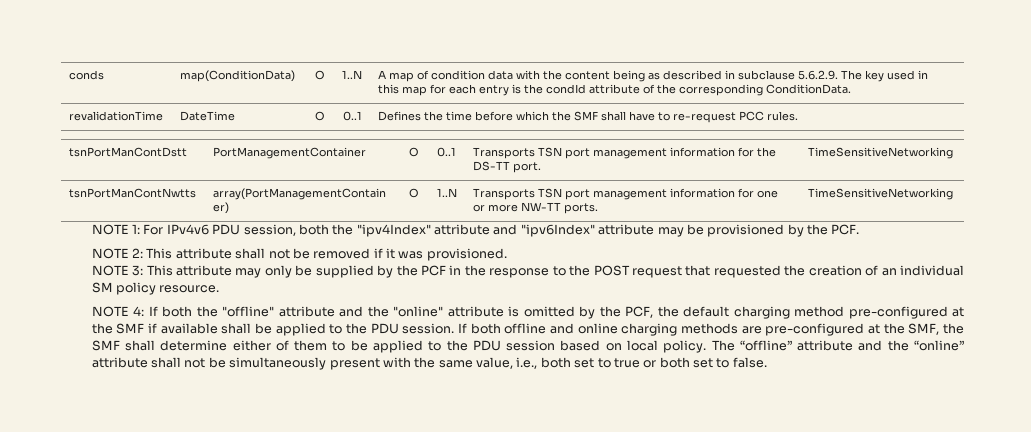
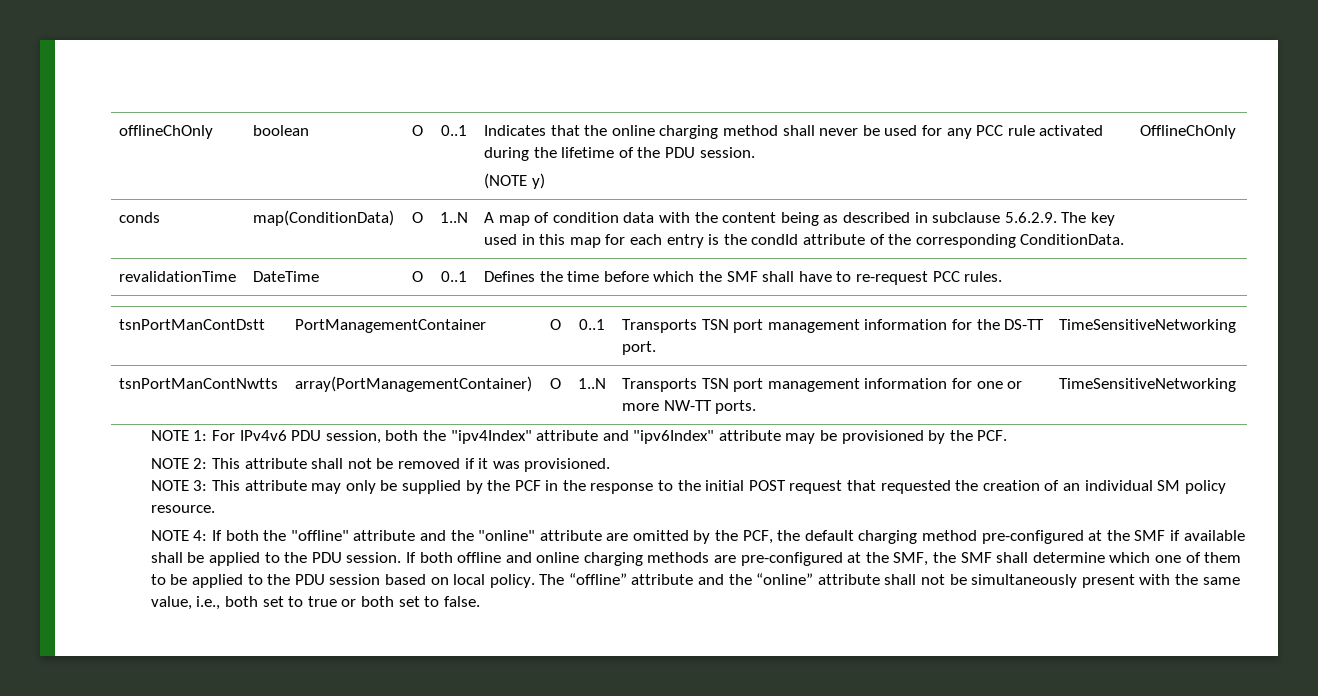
(69, 75) none -> [119,125,214,139] [253,125,310,136] [412,125,423,136] [441,125,467,136] [484,125,1104,139] [484,147,755,161] [484,173,545,189] [1140,125,1237,139] offlineChOnly | boolean | O | 0..1 | Indicates that the online charging method shall never be used for any PCC rule activated during the lifetime of the PDU session. // (NOTE y) | OfflineChOnly //
(591, 270) none -> [705,480,745,491] initial
[508,306,520,317] is -> [606,533,629,541] are
[232,340,271,351] either -> [1109,552,1181,563] which one

